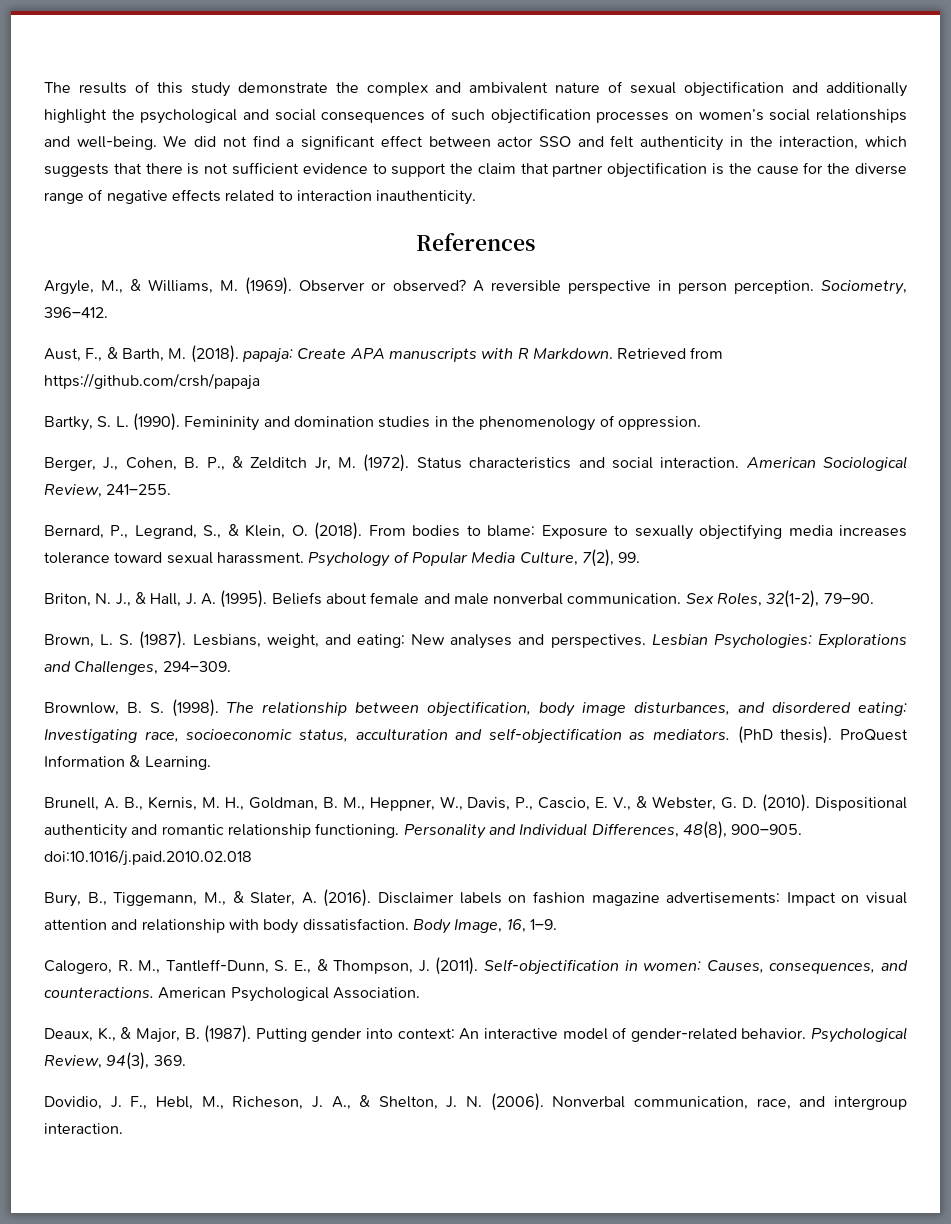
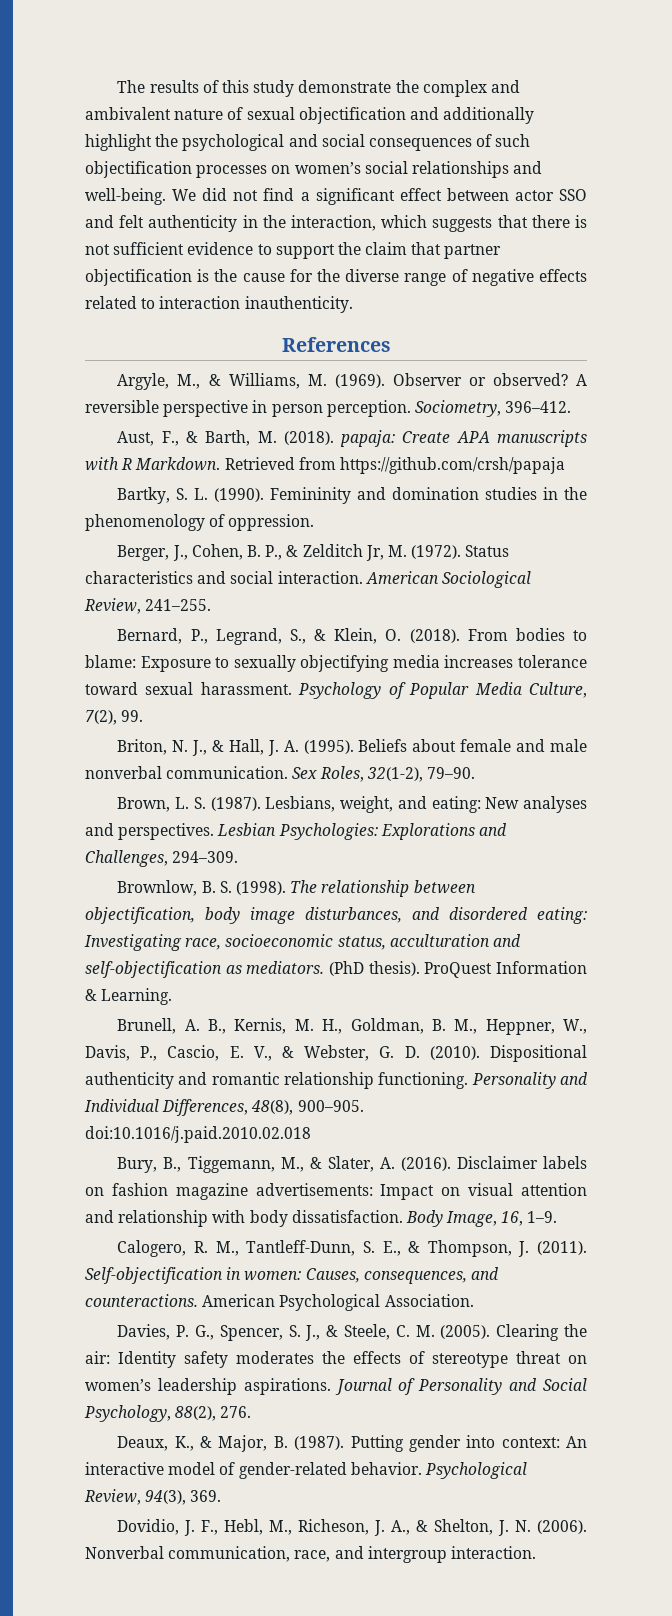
(420, 993) none -> [117,1324,588,1341] [85,1351,587,1368] [85,1378,587,1395] [84,1405,252,1422] // Davies, P. G., Spencer, S. J., & Steele, C. M. (2005). Clearing the air: Identity safety moderates the effects of stereotype threat on women’s leadership aspirations. Journal of Personality and Social Psychology, 88(2), 276.

